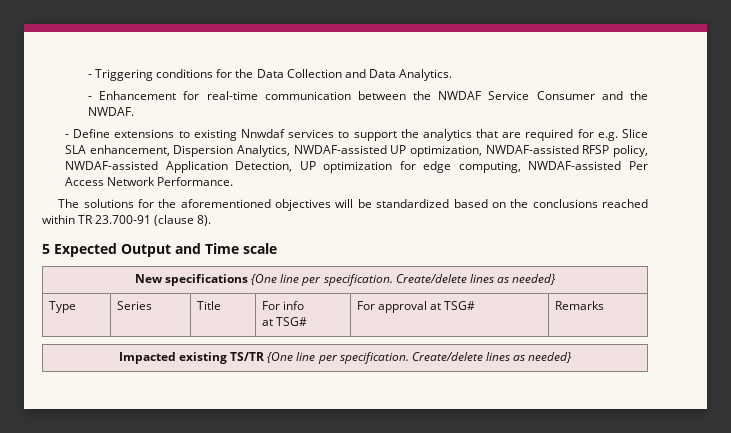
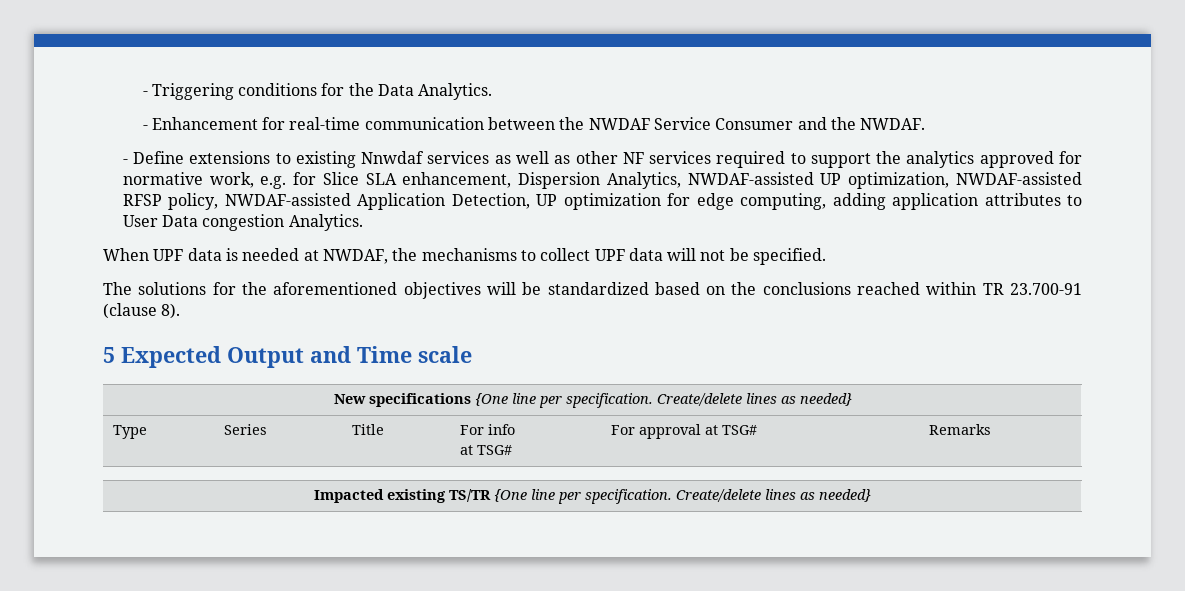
[286,69,396,78] Collection and Data -> (415, 90) none
[338,129,618,141] to support the analytics that are required for e.g. -> [494,151,1082,168] [122,172,317,189] as well as other NF services required to support the analytics approved for normative work, e.g. for
[528,161,649,170] [64,177,234,186] NWDAF-assisted Per Access Network Performance. -> [832,193,1082,210] [122,214,363,231] [103,248,827,265] adding application attributes to User Data congestion Analytics. // When UPF data is needed at NWDAF, the mechanisms to collect UPF data will not be specified.

